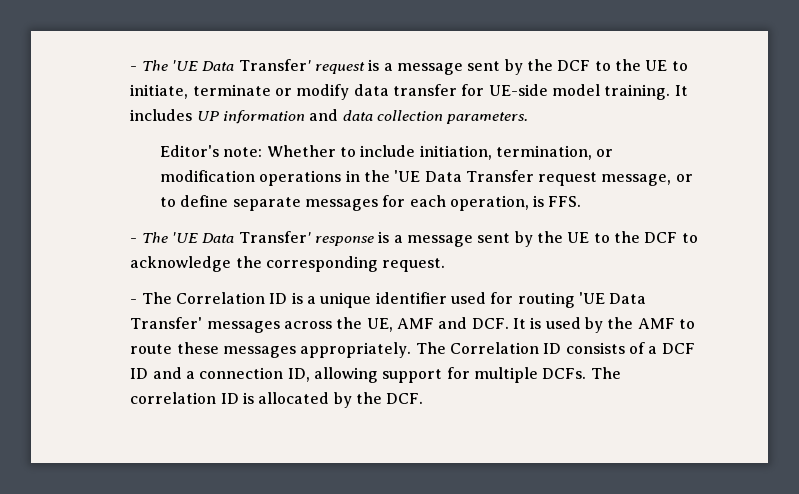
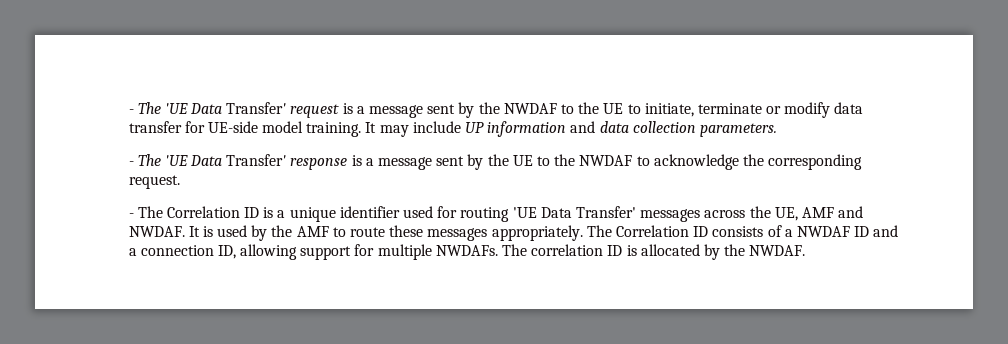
[557,60,591,71] DCF -> [503,103,557,114] NWDAF
[130,109,193,121] includes -> [379,121,461,137] may include
[159,145,614,160] [159,170,693,186] [159,195,582,211] // Editor's note: Whether to include initiation, termination, or modification operations in the 'UE Data Transfer request message, or to define separate messages for each operation, is FFS. -> (777, 130) none
[644,232,678,243] DCF -> [579,155,633,166] NWDAF
[471,318,509,329] DCF. -> [128,226,185,237] NWDAF.
[661,343,695,354] DCF -> [796,226,850,237] NWDAF
[542,368,587,379] DCFs. -> [435,245,498,256] NWDAFs.
[386,393,424,404] DCF. -> [749,245,806,256] NWDAF.

